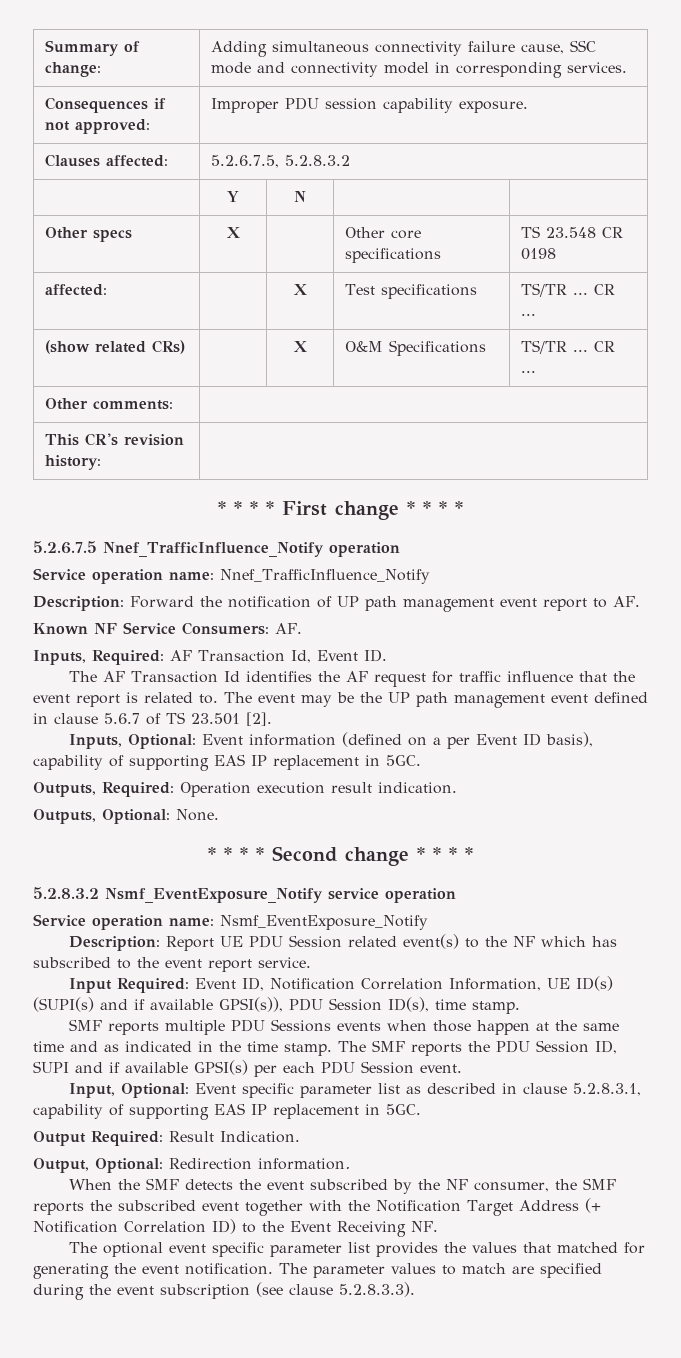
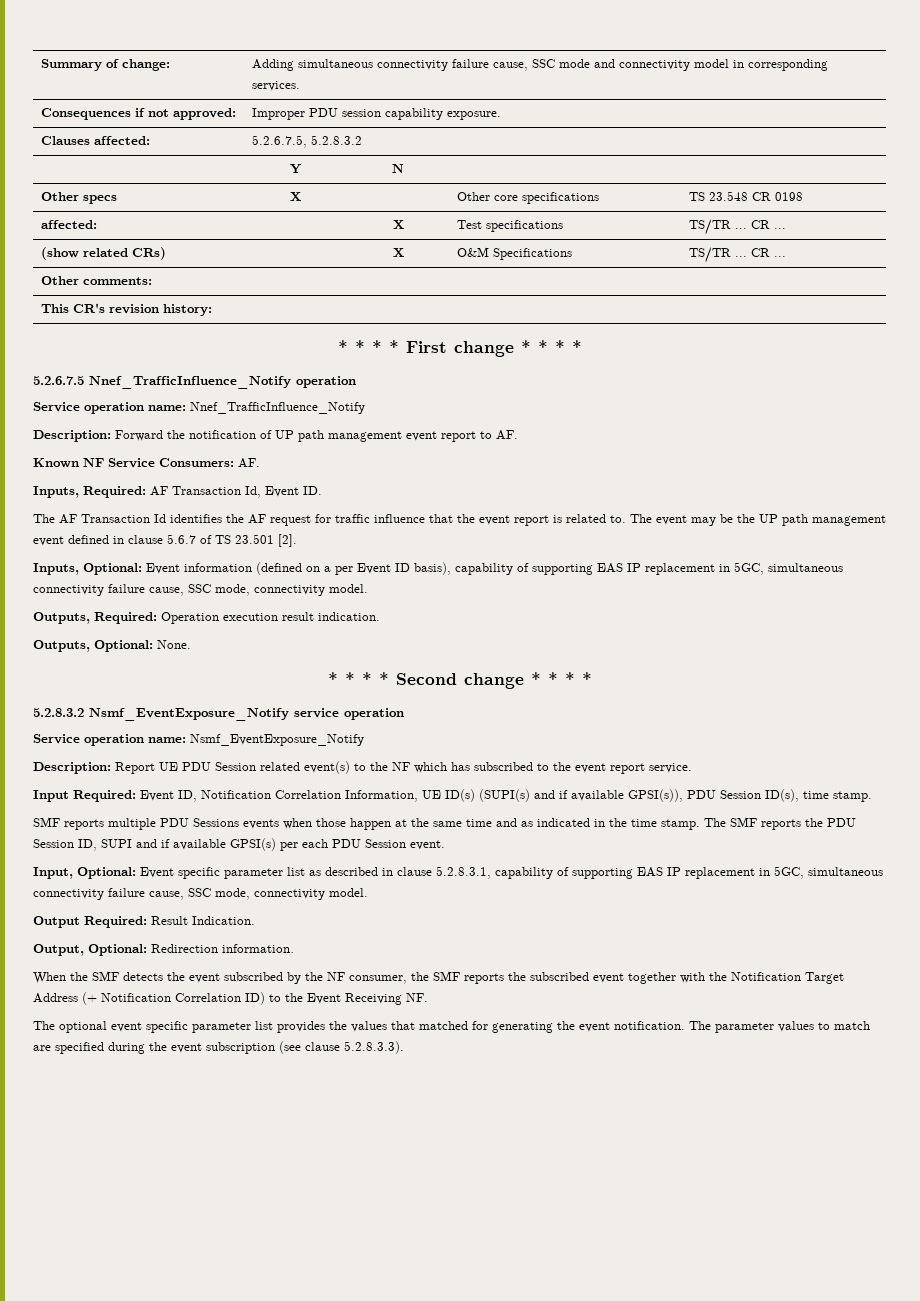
[386,755,421,766] 5GC. -> [734,562,843,575] [33,584,368,596] 5GC, simultaneous connectivity failure cause, SSC mode, connectivity model.
[386,1104,421,1115] 5GC. -> [774,866,883,879] [33,888,368,900] 5GC, simultaneous connectivity failure cause, SSC mode, connectivity model.

